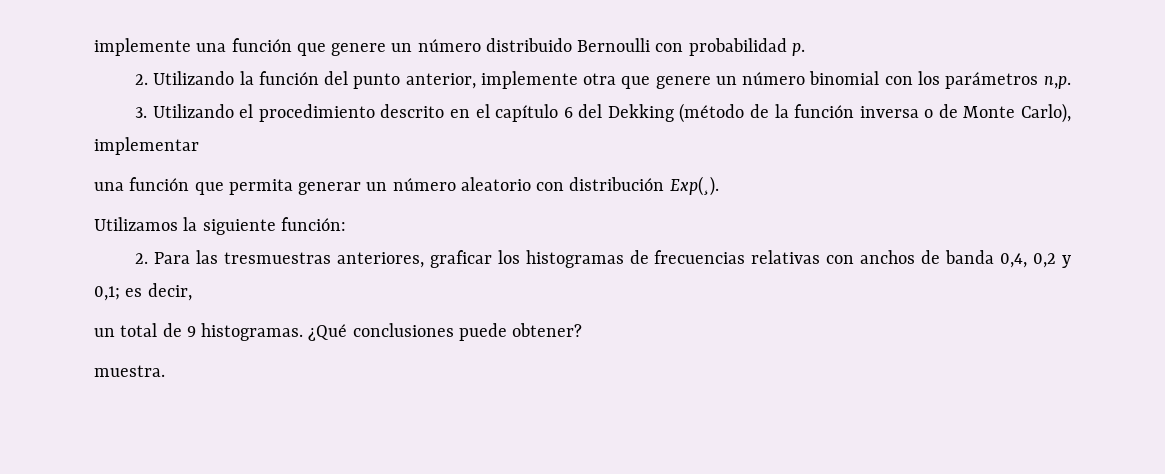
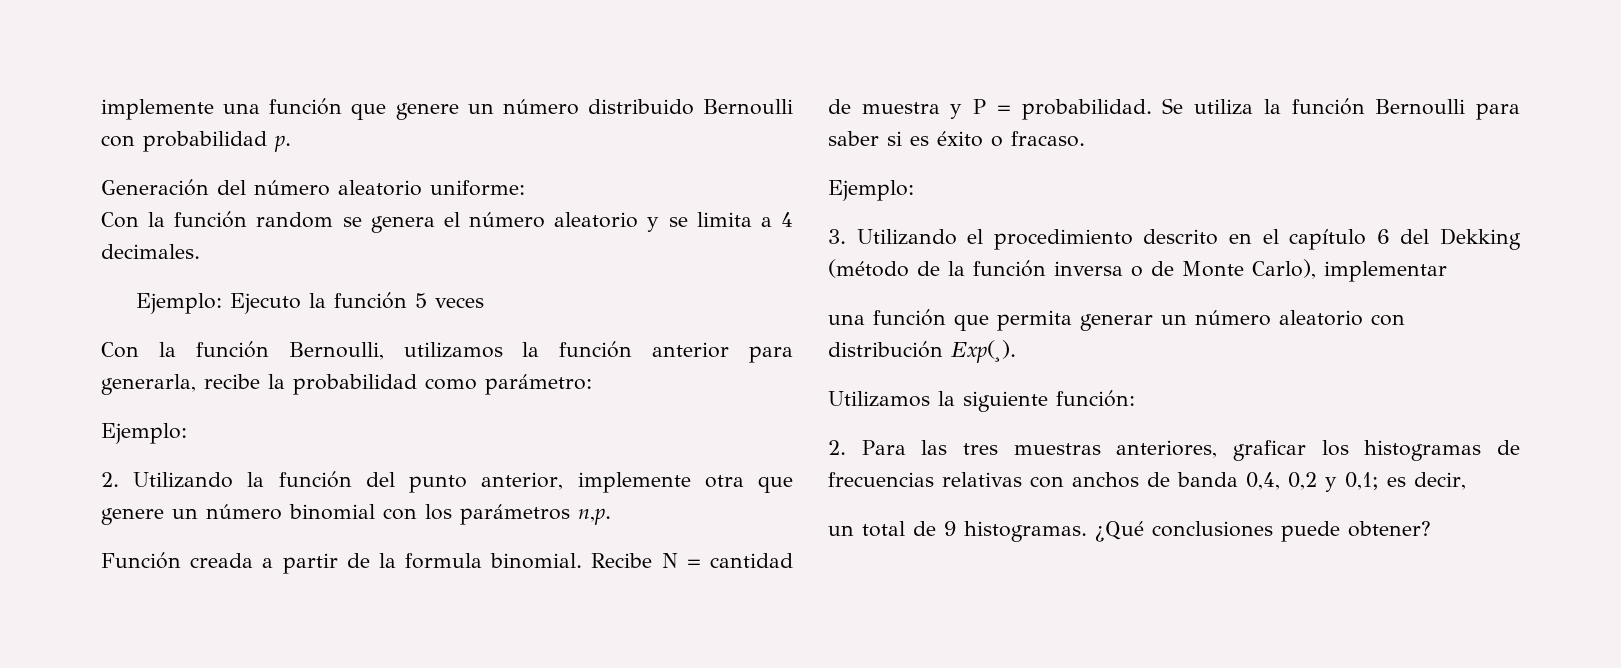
(805, 49) none -> [101,179,525,196] [101,211,794,233] [101,244,200,259] [136,292,485,314] [101,341,793,363] [101,374,592,395] [101,423,187,444] // Generación del número aleatorio uniforme: // Con la función random se genera el número aleatorio y se limita a 4 decimales. // Ejemplo: Ejecuto la función 5 veces // Con la función Bernoulli, utilizamos la función anterior para generarla, recibe la probabilidad como parámetro: // Ejemplo:
(1071, 82) none -> [101,552,793,574] [828,98,1520,120] [828,131,1085,147] [828,180,914,201] // Función creada a partir de la formula binomial. Recibe N = cantidad de muestra y P = probabilidad. Se utiliza la función Bernoulli para saber si es éxito o fracaso. // Ejemplo:
[223,252,331,264] tresmuestras -> [962,443,1101,455] tres muestras
[94,365,165,377] // muestra. -> (1431, 529) none

